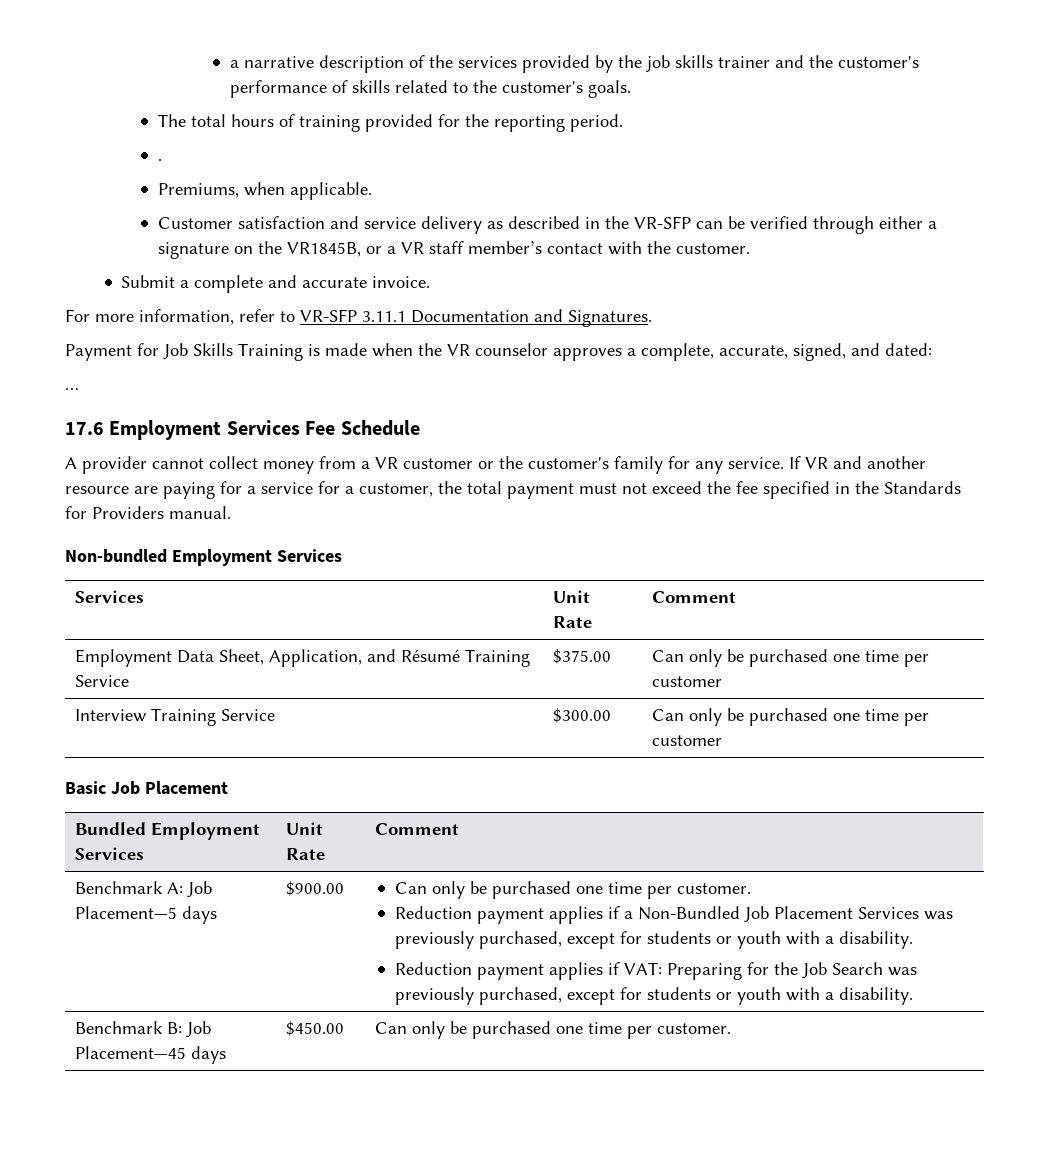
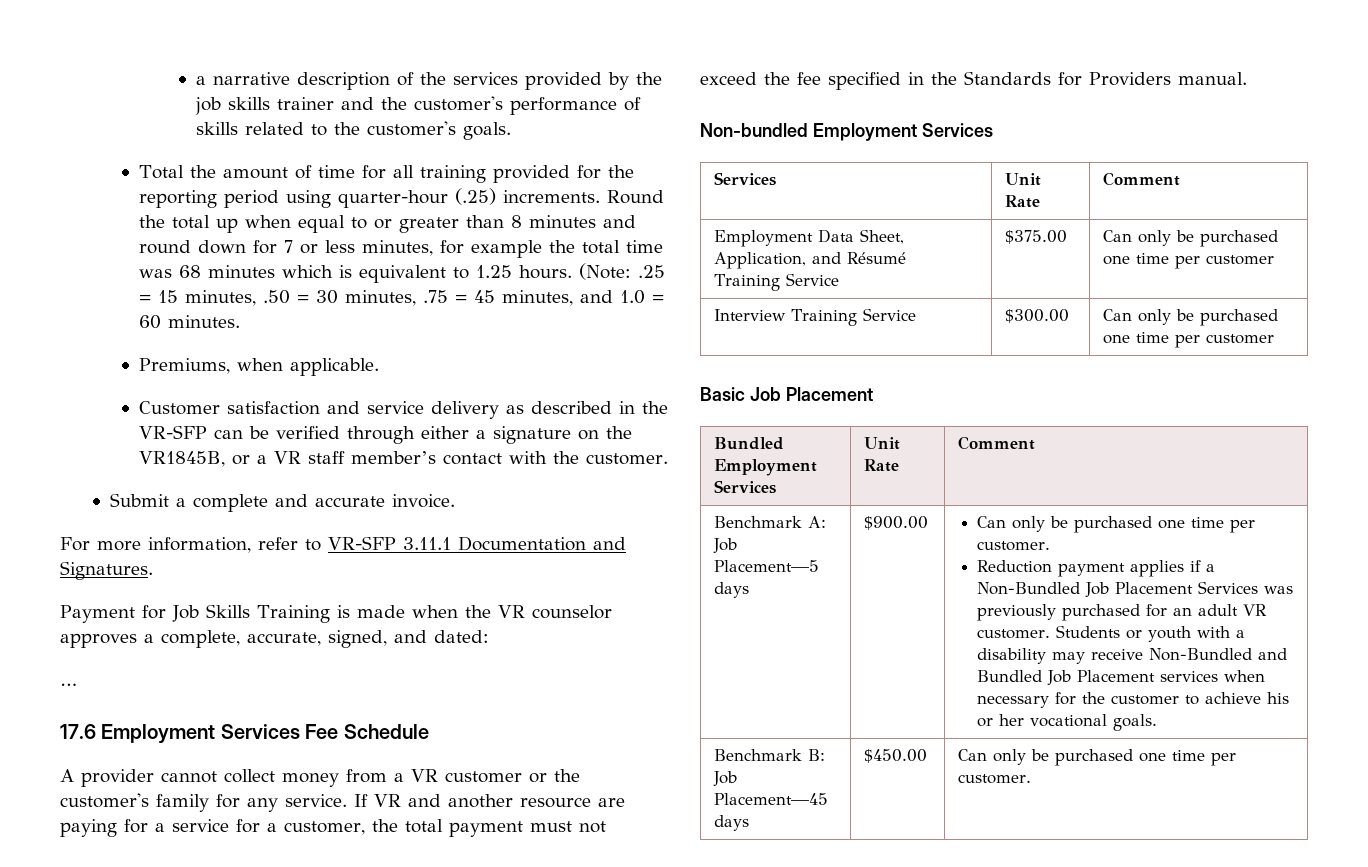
[157,114,295,127] The total hours of -> [138,165,414,179] Total the amount of time for all
[569,114,623,132] [157,158,162,161] period. // . -> [223,188,664,208] [138,215,636,233] [138,240,663,258] [138,263,665,283] [138,290,664,306] [138,315,240,329] period using quarter-hour (.25) increments. Round the total up when equal to or greater than 8 minutes and round down for 7 or less minutes, for example the total time was 68 minutes which is equivalent to 1.25 hours. (Note: .25 = 15 minutes, .50 = 30 minutes, .75 = 45 minutes, and 1.0 = 60 minutes.
[479,931,914,949] [395,962,918,980] [395,987,914,1005] purchased, except for students or youth with a disability. // Reduction payment applies if VAT: Preparing for the Job Search was previously purchased, except for students or youth with a disability. -> [1061,604,1267,621] [976,625,1245,642] [976,648,1287,664] [976,670,1265,685] [976,692,1289,708] [976,714,1157,731] purchased for an adult VR customer. Students or youth with a disability may receive Non-Bundled and Bundled Job Placement services when necessary for the customer to achieve his or her vocational goals.

